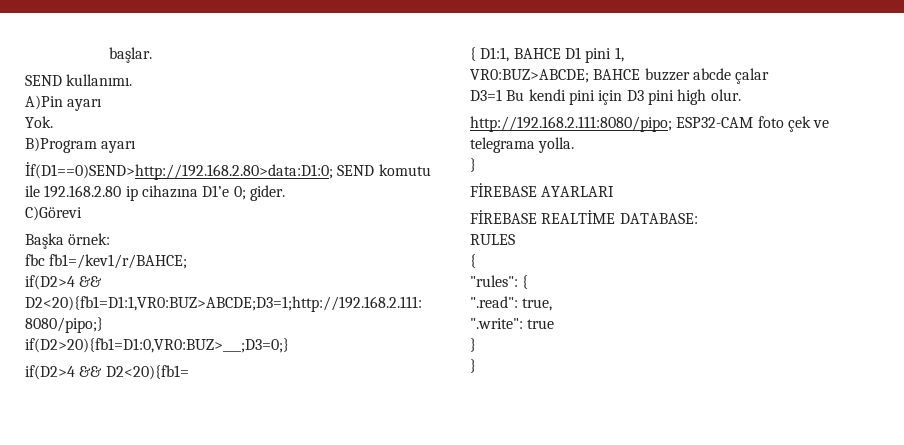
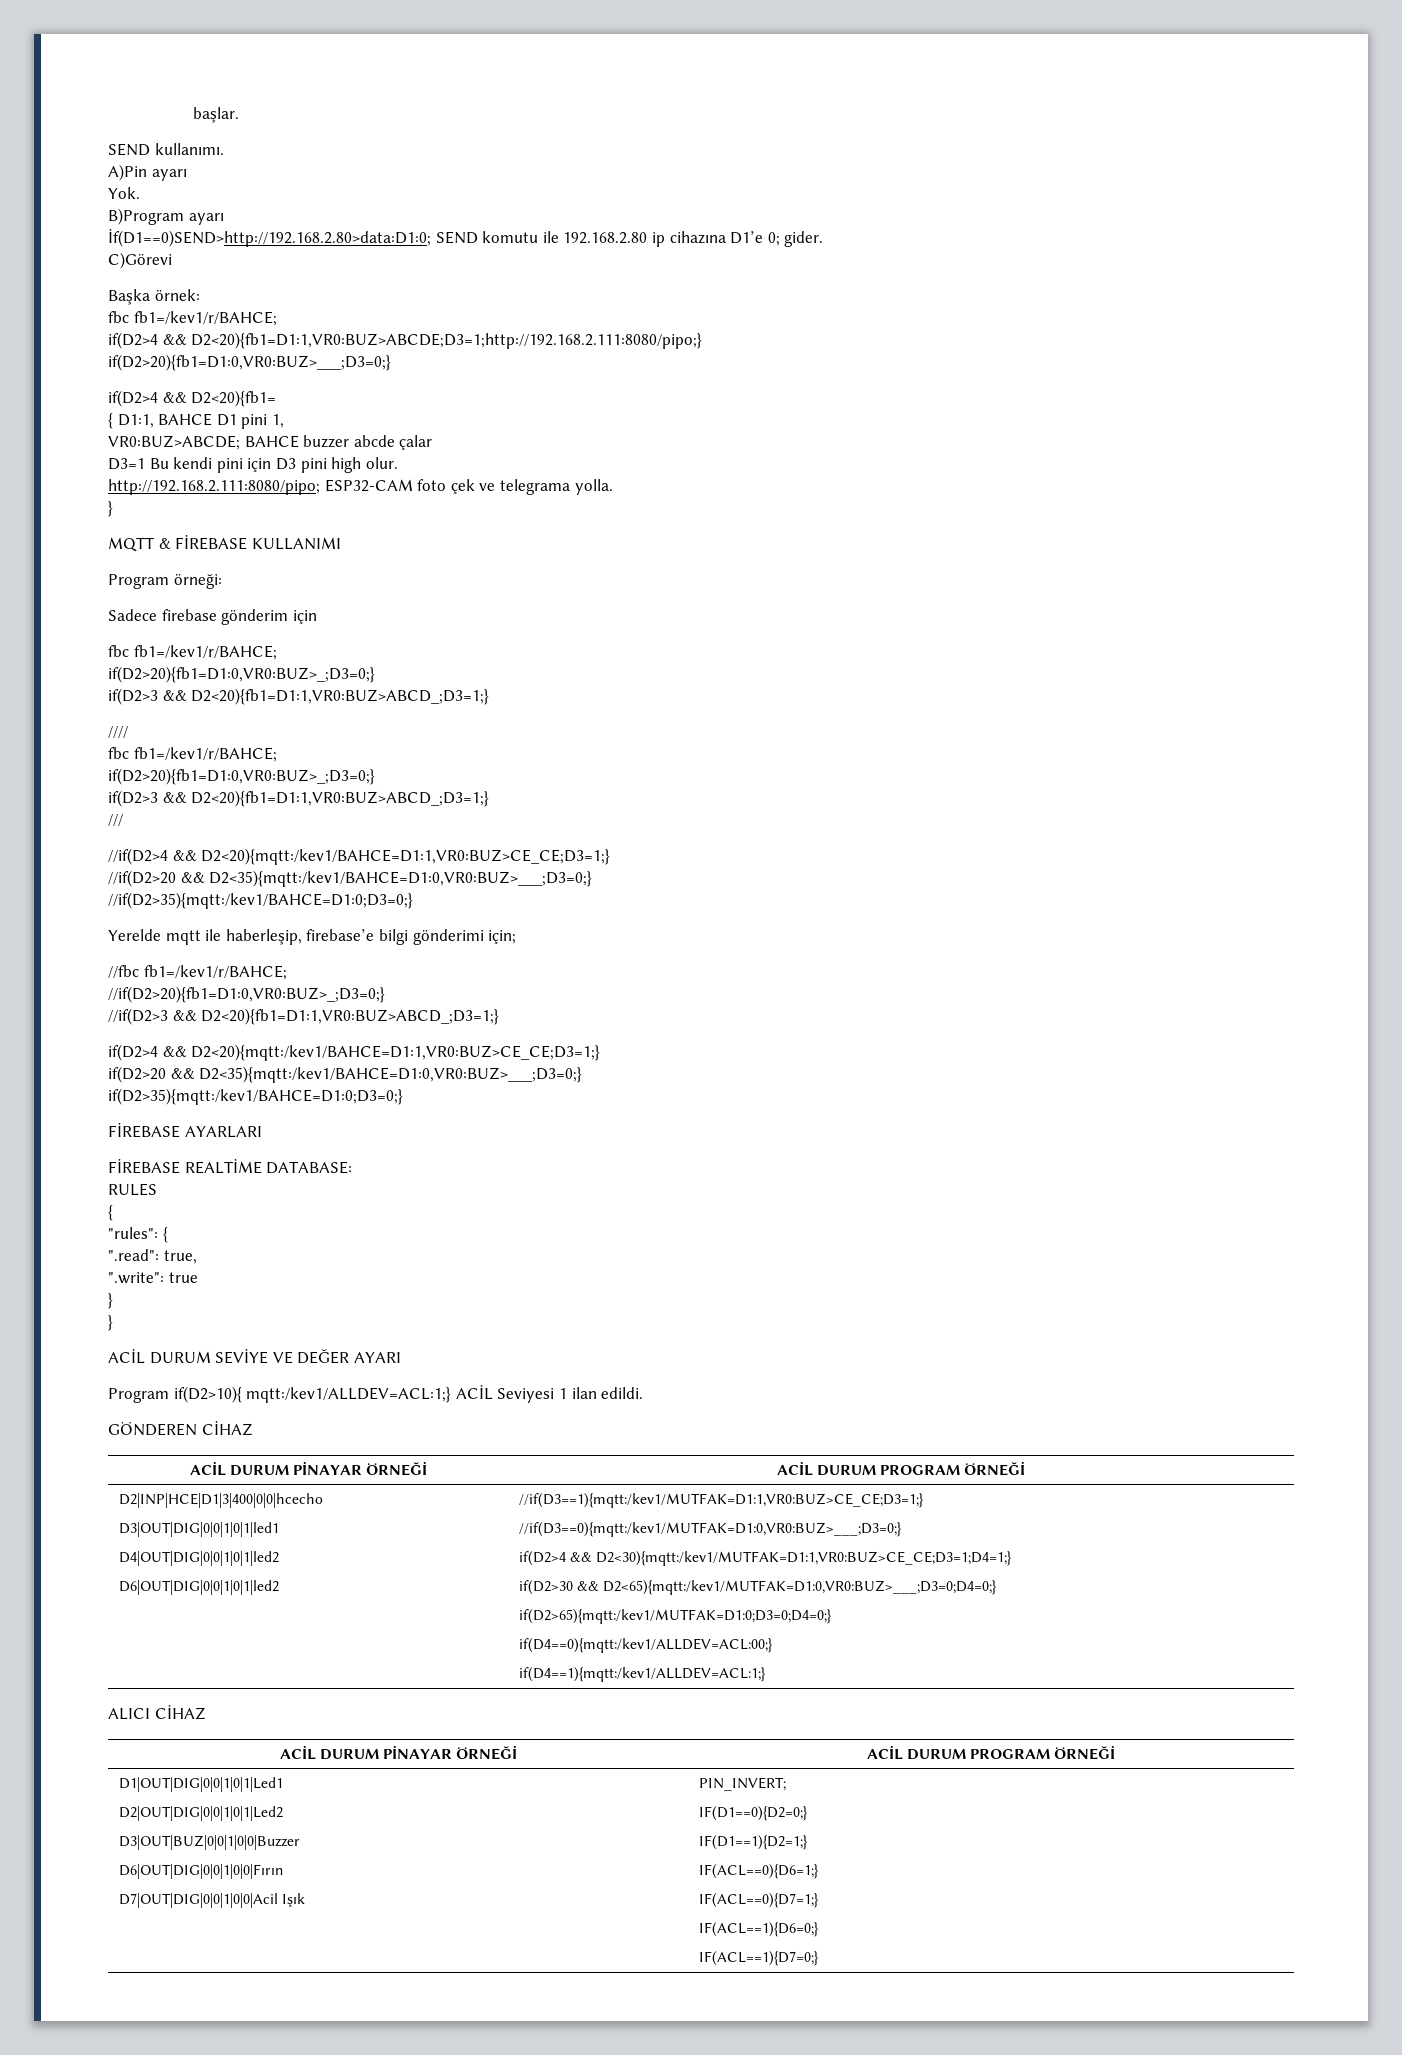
(476, 165) none -> [108,535,341,552] [108,574,222,589] [108,609,317,625] [108,645,277,660] [108,666,375,683] [108,688,490,705] [108,726,128,738] [108,747,277,762] [108,768,375,785] [108,790,490,807] [108,814,123,826] [108,848,611,865] [108,870,593,887] [108,892,413,909] [108,929,517,945] [108,965,287,980] [108,986,385,1003] [108,1008,500,1025] [108,1044,601,1061] [108,1066,583,1083] [108,1088,403,1105] // MQTT & FİREBASE KULLANIMI // Program örneği: // Sadece firebase gönderim için // fbc fb1=/kev1/r/BAHCE; // if(D2>20){fb1=D1:0,VR0:BUZ>_;D3=0;} // if(D2>3 && D2<20){fb1=D1:1,VR0:BUZ>ABCD_;D3=1;} // //// // fbc fb1=/kev1/r/BAHCE; // if(D2>20){fb1=D1:0,VR0:BUZ>_;D3=0;} // if(D2>3 && D2<20){fb1=D1:1,VR0:BUZ>ABCD_;D3=1;} // /// // //if(D2>4 && D2<20){mqtt:/kev1/BAHCE=D1:1,VR0:BUZ>CE_CE;D3=1;} // //if(D2>20 && D2<35){mqtt:/kev1/BAHCE=D1:0,VR0:BUZ>___;D3=0;} // //if(D2>35){mqtt:/kev1/BAHCE=D1:0;D3=0;} // Yerelde mqtt ile haberleşip, firebase’e bilgi gönderimi için; // //fbc fb1=/kev1/r/BAHCE; // //if(D2>20){fb1=D1:0,VR0:BUZ>_;D3=0;} // //if(D2>3 && D2<20){fb1=D1:1,VR0:BUZ>ABCD_;D3=1;} // if(D2>4 && D2<20){mqtt:/kev1/BAHCE=D1:1,VR0:BUZ>CE_CE;D3=1;} // if(D2>20 && D2<35){mqtt:/kev1/BAHCE=D1:0,VR0:BUZ>___;D3=0;} // if(D2>35){mqtt:/kev1/BAHCE=D1:0;D3=0;}
(476, 366) none -> [108,1349,401,1364] [108,1385,644,1403] [108,1421,253,1436] [189,1461,428,1476] [776,1461,1026,1476] [118,1493,323,1508] [118,1522,279,1537] [118,1551,279,1566] [118,1580,279,1595] [518,1493,924,1508] [518,1522,902,1537] [518,1551,1013,1566] [518,1580,998,1595] [518,1609,832,1624] [518,1638,773,1653] [518,1667,766,1682] [108,1705,206,1720] [279,1745,518,1760] [866,1745,1116,1760] [118,1777,283,1792] [118,1806,283,1821] [118,1835,300,1850] [118,1864,283,1879] [118,1893,306,1908] [698,1777,786,1791] [698,1806,808,1821] [698,1835,808,1850] [698,1864,819,1879] [698,1893,819,1908] [698,1922,819,1937] [698,1951,819,1966] // ACİL DURUM SEVİYE VE DEĞER AYARI // Program if(D2>10){ mqtt:/kev1/ALLDEV=ACL:1;} ACİL Seviyesi 1 ilan edildi. // GÖNDEREN CİHAZ // ACİL DURUM PİNAYAR ÖRNEĞİ | ACİL DURUM PROGRAM ÖRNEĞİ // D2|INP|HCE|D1|3|400|0|0|hcecho // D3|OUT|DIG|0|0|1|0|1|led1 // D4|OUT|DIG|0|0|1|0|1|led2 // D6|OUT|DIG|0|0|1|0|1|led2 | //if(D3==1){mqtt:/kev1/MUTFAK=D1:1,VR0:BUZ>CE_CE;D3=1;} // //if(D3==0){mqtt:/kev1/MUTFAK=D1:0,VR0:BUZ>___;D3=0;} // if(D2>4 && D2<30){mqtt:/kev1/MUTFAK=D1:1,VR0:BUZ>CE_CE;D3=1;D4=1;} // if(D2>30 && D2<65){mqtt:/kev1/MUTFAK=D1:0,VR0:BUZ>___;D3=0;D4=0;} // if(D2>65){mqtt:/kev1/MUTFAK=D1:0;D3=0;D4=0;} // if(D4==0){mqtt:/kev1/ALLDEV=ACL:00;} // if(D4==1){mqtt:/kev1/ALLDEV=ACL:1;} // ALICI CİHAZ // ACİL DURUM PİNAYAR ÖRNEĞİ | ACİL DURUM PROGRAM ÖRNEĞİ // D1|OUT|DIG|0|0|1|0|1|Led1 // D2|OUT|DIG|0|0|1|0|1|Led2 // D3|OUT|BUZ|0|0|1|0|0|Buzzer // D6|OUT|DIG|0|0|1|0|0|Fırın // D7|OUT|DIG|0|0|1|0|0|Acil Işık | PIN_INVERT; // IF(D1==0){D2=0;} // IF(D1==1){D2=1;} // IF(ACL==0){D6=1;} // IF(ACL==0){D7=1;} // IF(ACL==1){D6=0;} // IF(ACL==1){D7=0;}

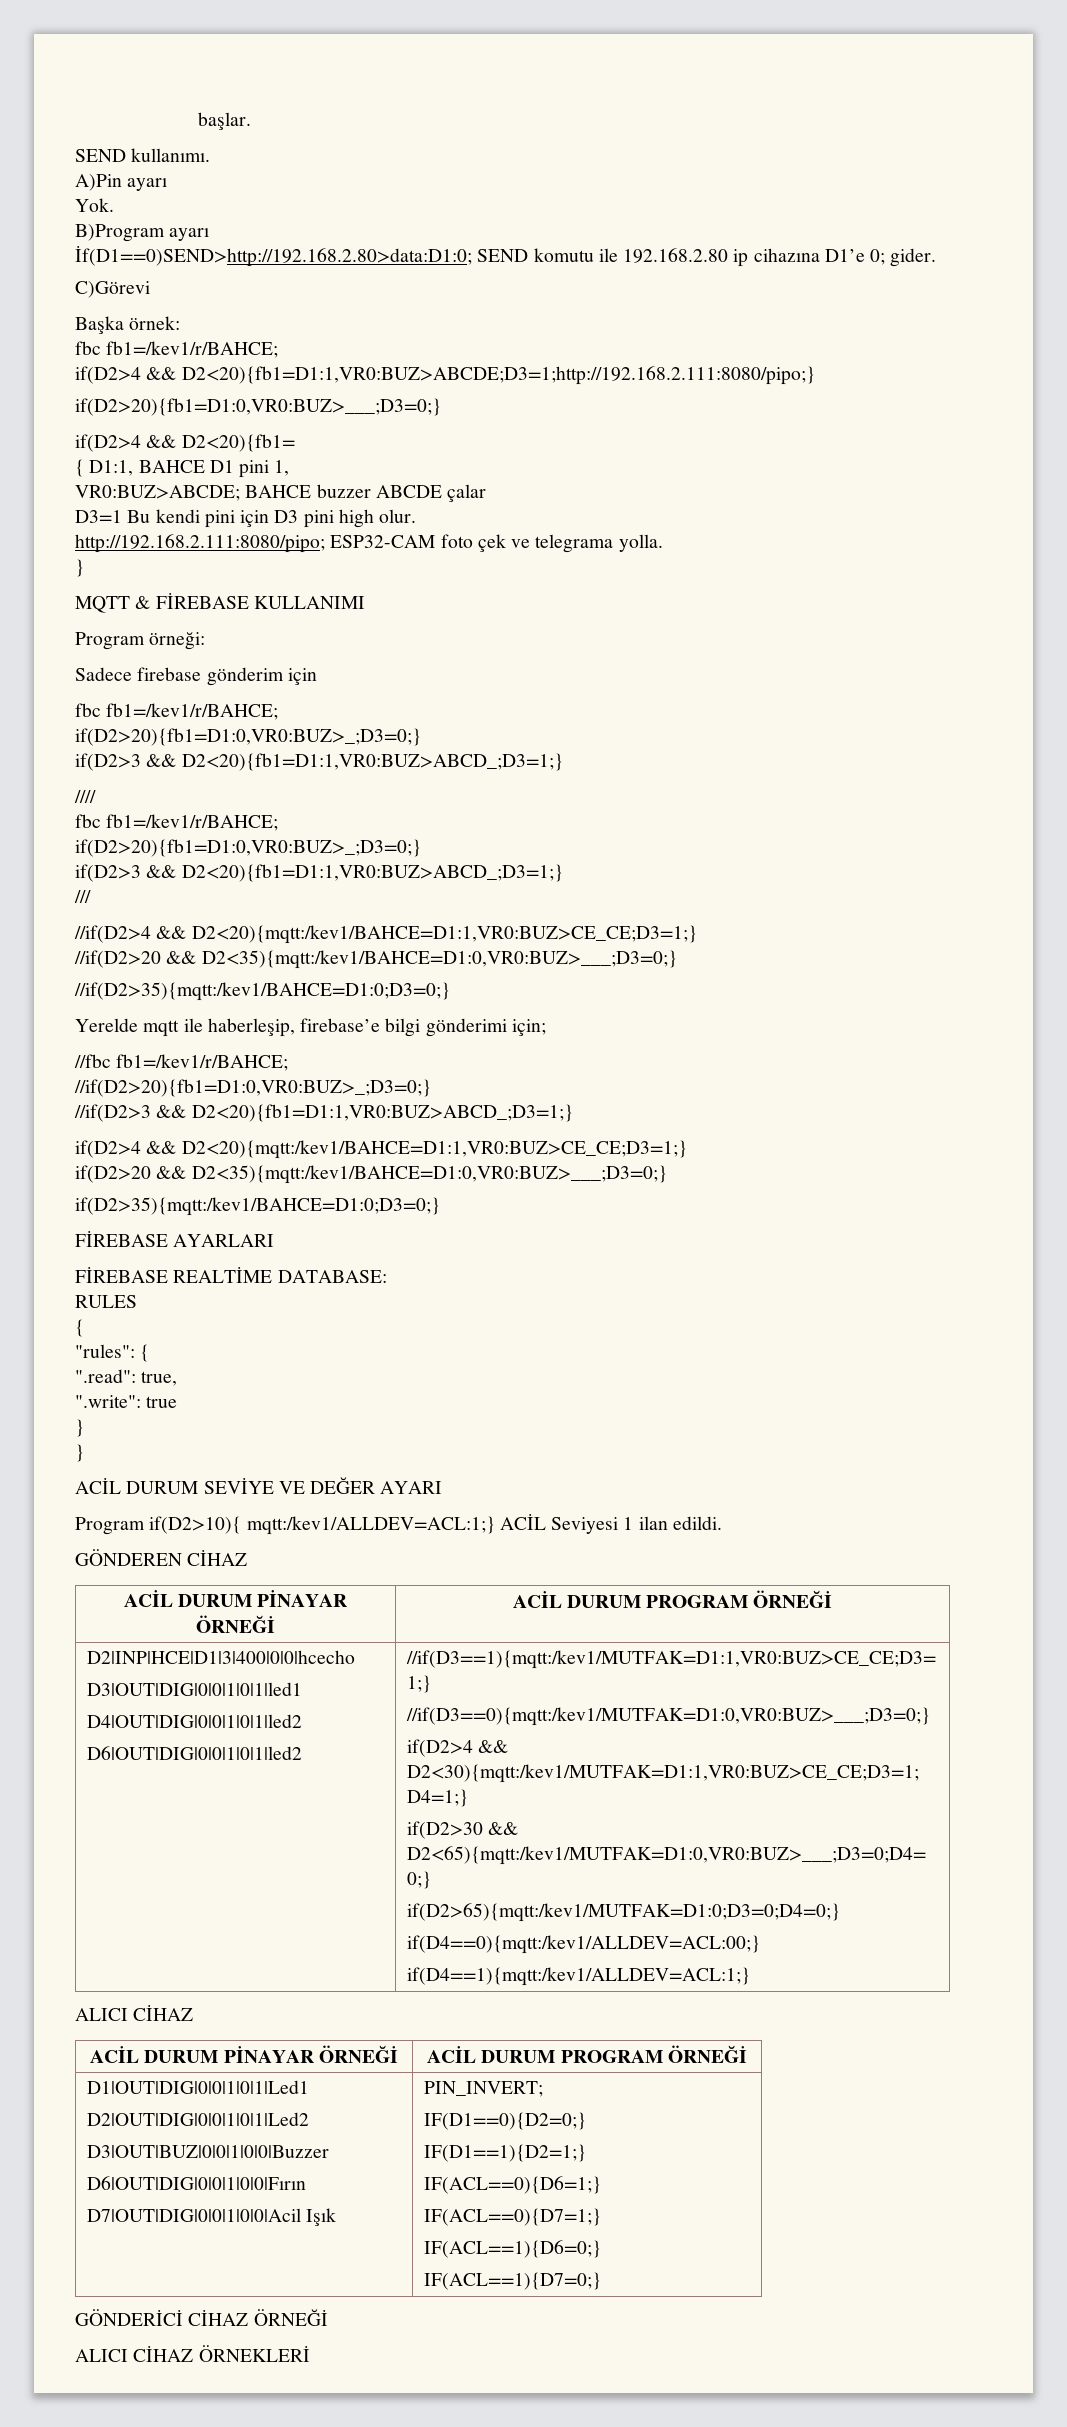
[353,435,395,447] abcde -> [375,485,442,498] ABCDE
(819, 1958) none -> [75,2309,328,2326] [75,2345,310,2362] // GÖNDERİCİ CİHAZ ÖRNEĞİ // ALICI CİHAZ ÖRNEKLERİ

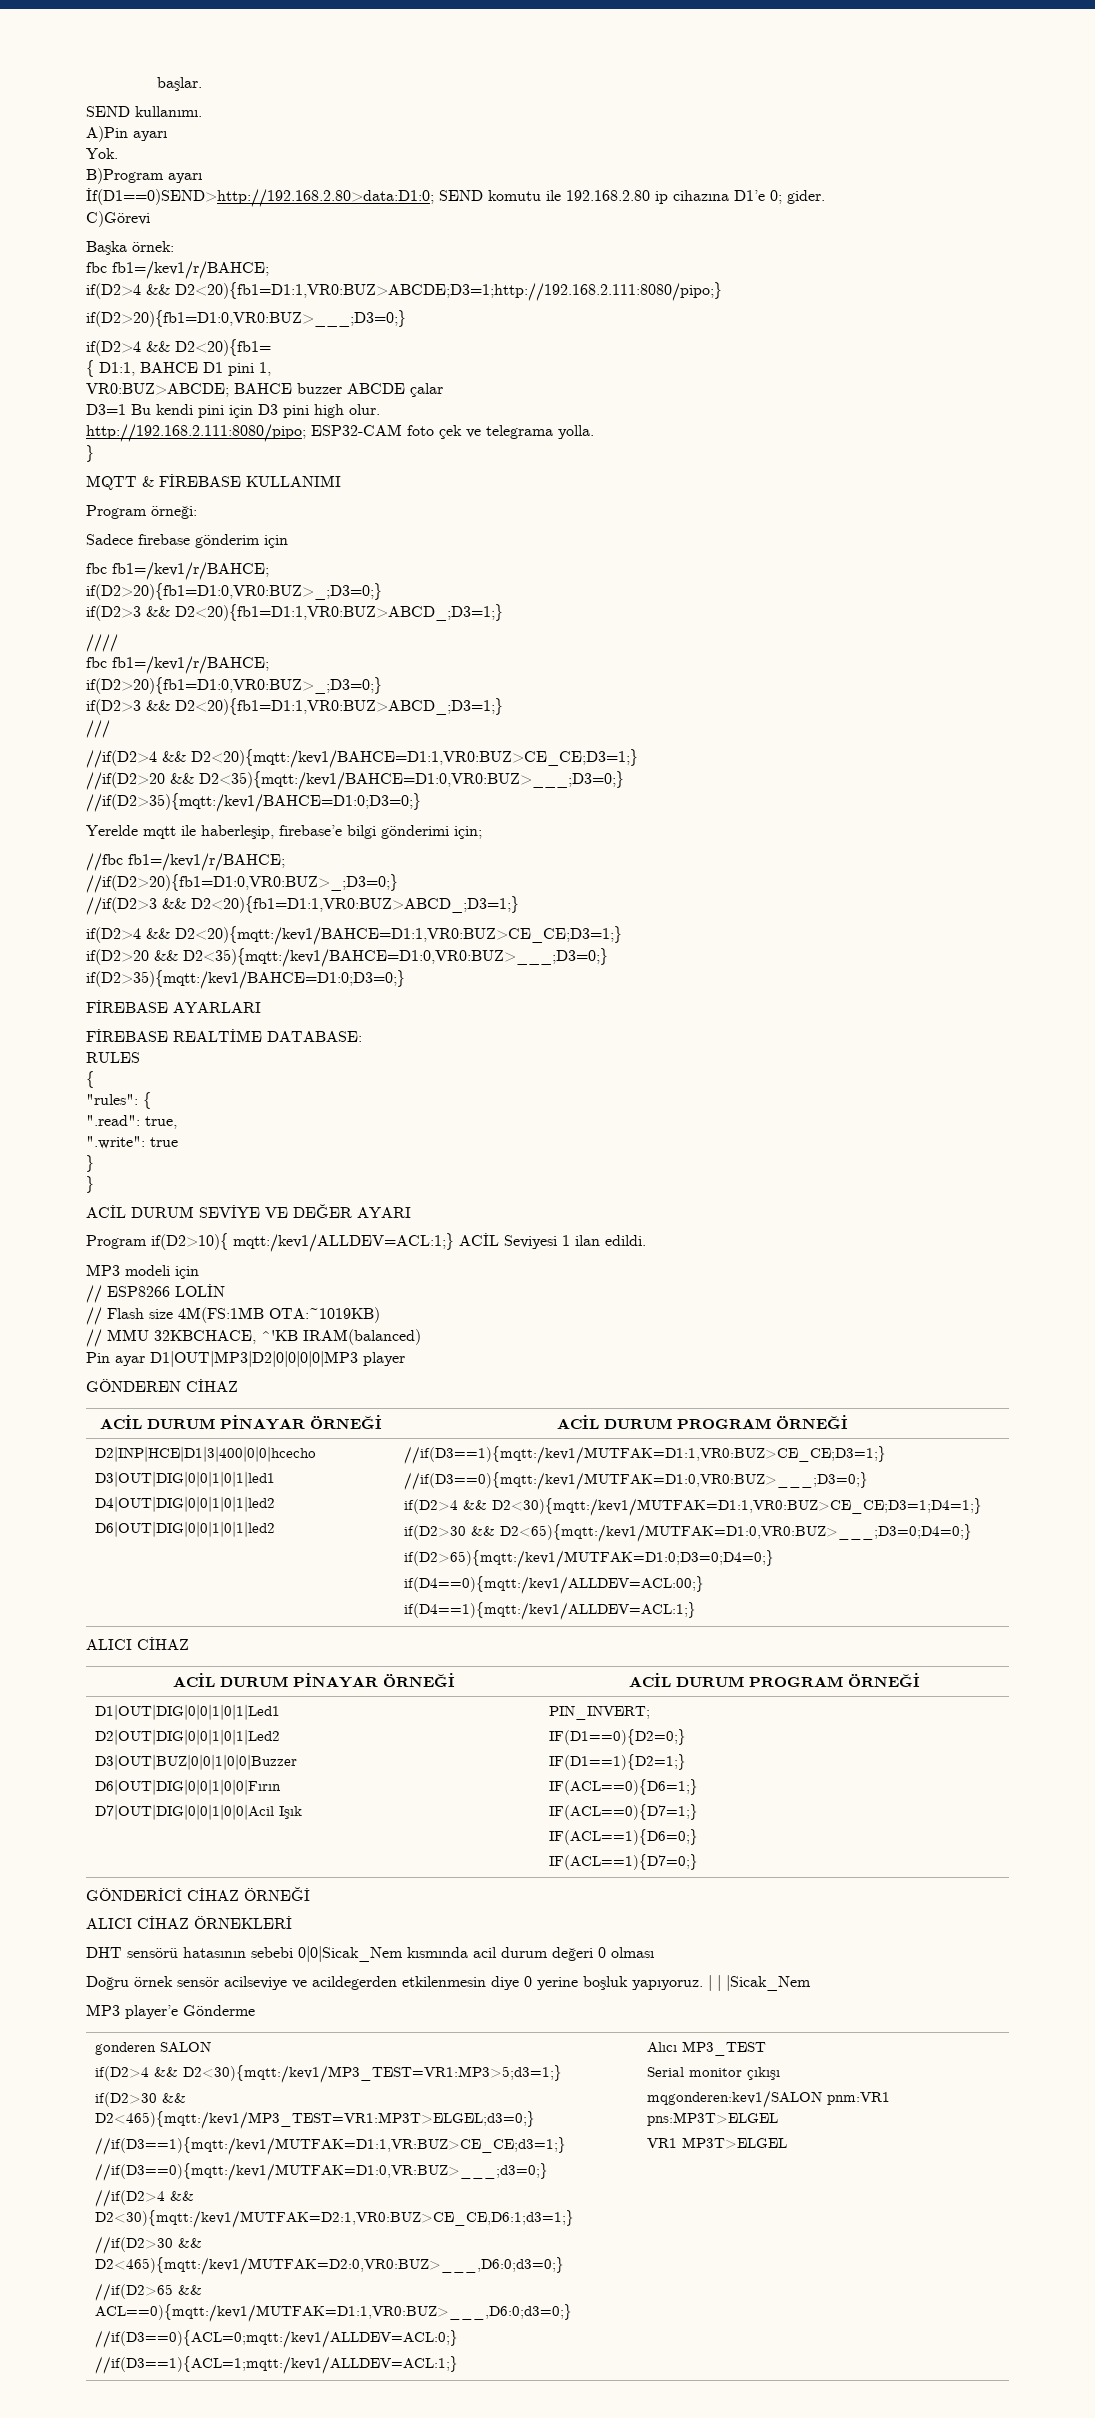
(722, 1523) none -> [86,1264,199,1279] [86,1284,225,1303] [86,1307,380,1325] [86,1329,421,1347] [86,1351,405,1367] // MP3 modeli için // // ESP8266 LOLİN // // Flash size 4M(FS:1MB OTA:~1019KB) // // MMU 32KBCHACE, ^'KB IRAM(balanced) // Pin ayar D1|OUT|MP3|D2|0|0|0|0|MP3 player
(310, 2353) none -> [86,1946,654,1962] [86,1975,811,1991] [86,2004,255,2019] [95,2041,212,2055] [95,2065,563,2083] [95,2092,187,2107] [95,2111,536,2129] [95,2137,567,2155] [95,2163,549,2181] [95,2189,195,2207] [95,2210,575,2228] [95,2236,203,2254] [95,2257,565,2275] [95,2283,203,2301] [95,2304,573,2322] [95,2330,459,2348] [95,2356,459,2374] [647,2041,767,2056] [647,2067,781,2080] [647,2090,891,2108] [647,2112,779,2126] [647,2137,788,2149] // DHT sensörü hatasının sebebi 0|0|Sicak_Nem kısmında acil durum değeri 0 olması // Doğru örnek sensör acilseviye ve acildegerden etkilenmesin diye 0 yerine boşluk yapıyoruz. | | |Sicak_Nem // MP3 player’e Gönderme // gonderen SALON // if(D2>4 && D2<30){mqtt:/kev1/MP3_TEST=VR1:MP3>5;d3=1;} // if(D2>30 && D2<465){mqtt:/kev1/MP3_TEST=VR1:MP3T>ELGEL;d3=0;} // //if(D3==1){mqtt:/kev1/MUTFAK=D1:1,VR:BUZ>CE_CE;d3=1;} // //if(D3==0){mqtt:/kev1/MUTFAK=D1:0,VR:BUZ>___;d3=0;} // //if(D2>4 && D2<30){mqtt:/kev1/MUTFAK=D2:1,VR0:BUZ>CE_CE,D6:1;d3=1;} // //if(D2>30 && D2<465){mqtt:/kev1/MUTFAK=D2:0,VR0:BUZ>___,D6:0;d3=0;} // //if(D2>65 && ACL==0){mqtt:/kev1/MUTFAK=D1:1,VR0:BUZ>___,D6:0;d3=0;} // //if(D3==0){ACL=0;mqtt:/kev1/ALLDEV=ACL:0;} // //if(D3==1){ACL=1;mqtt:/kev1/ALLDEV=ACL:1;} | Alıcı MP3_TEST // Serial monitor çıkışı // mqgonderen:kev1/SALON pnm:VR1 pns:MP3T>ELGEL // VR1 MP3T>ELGEL

